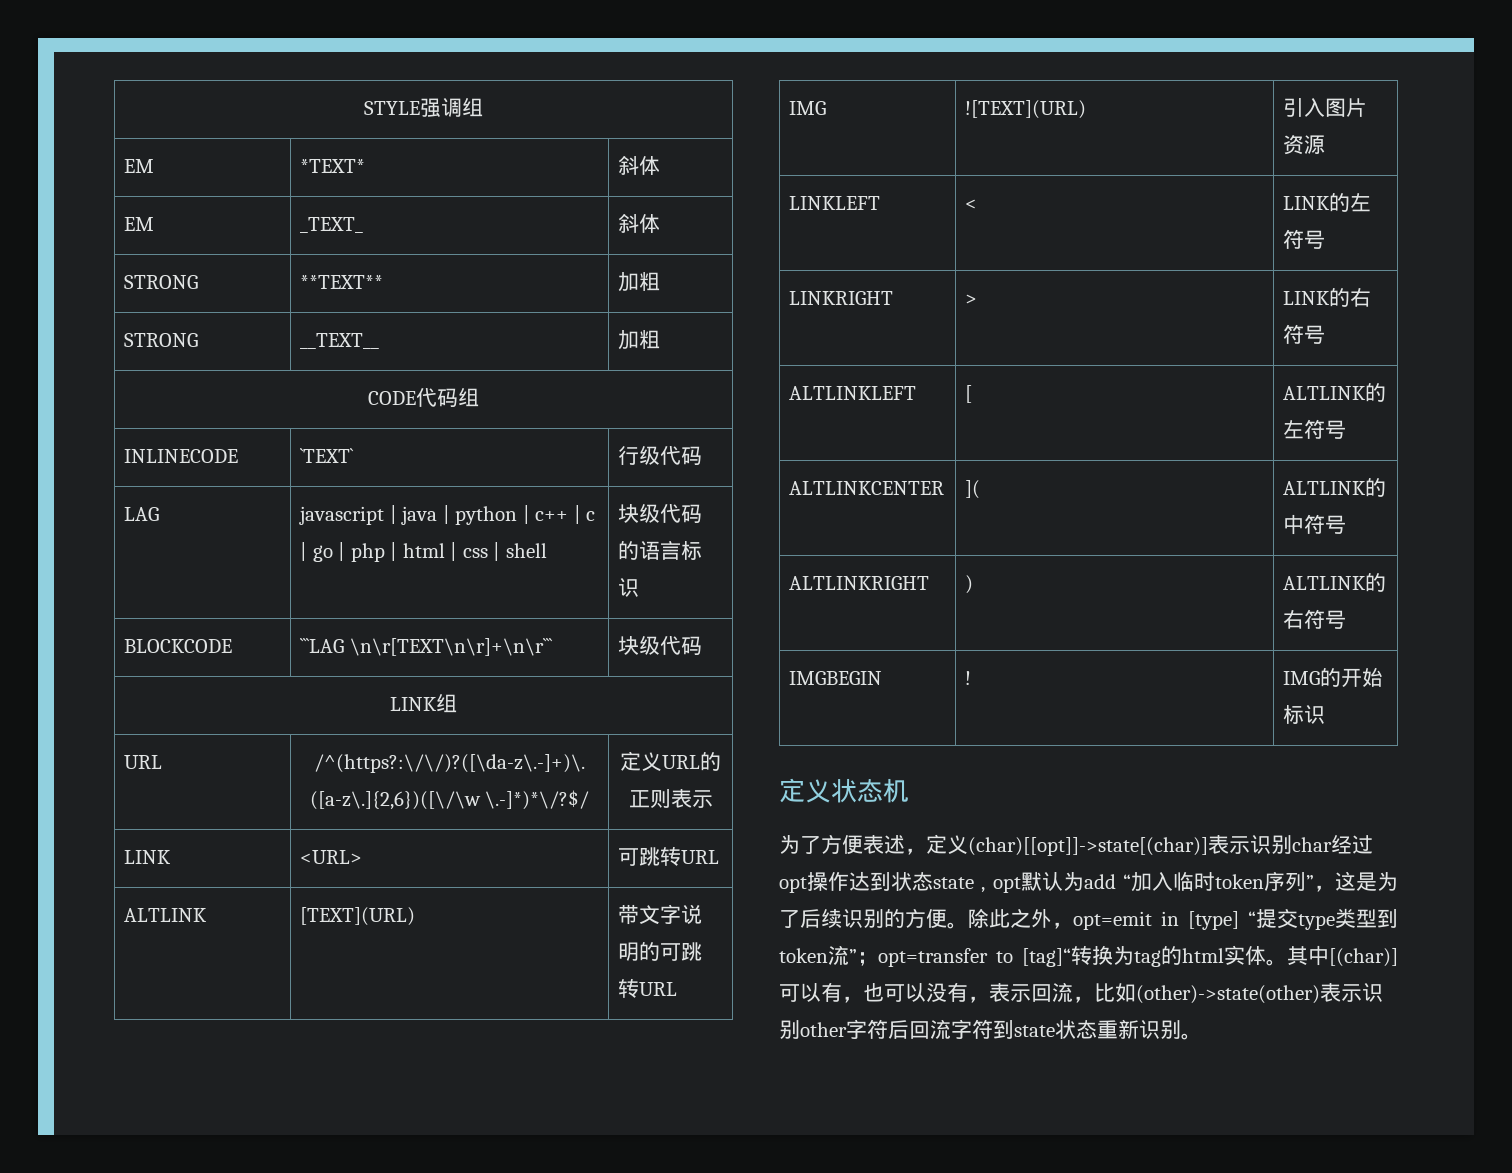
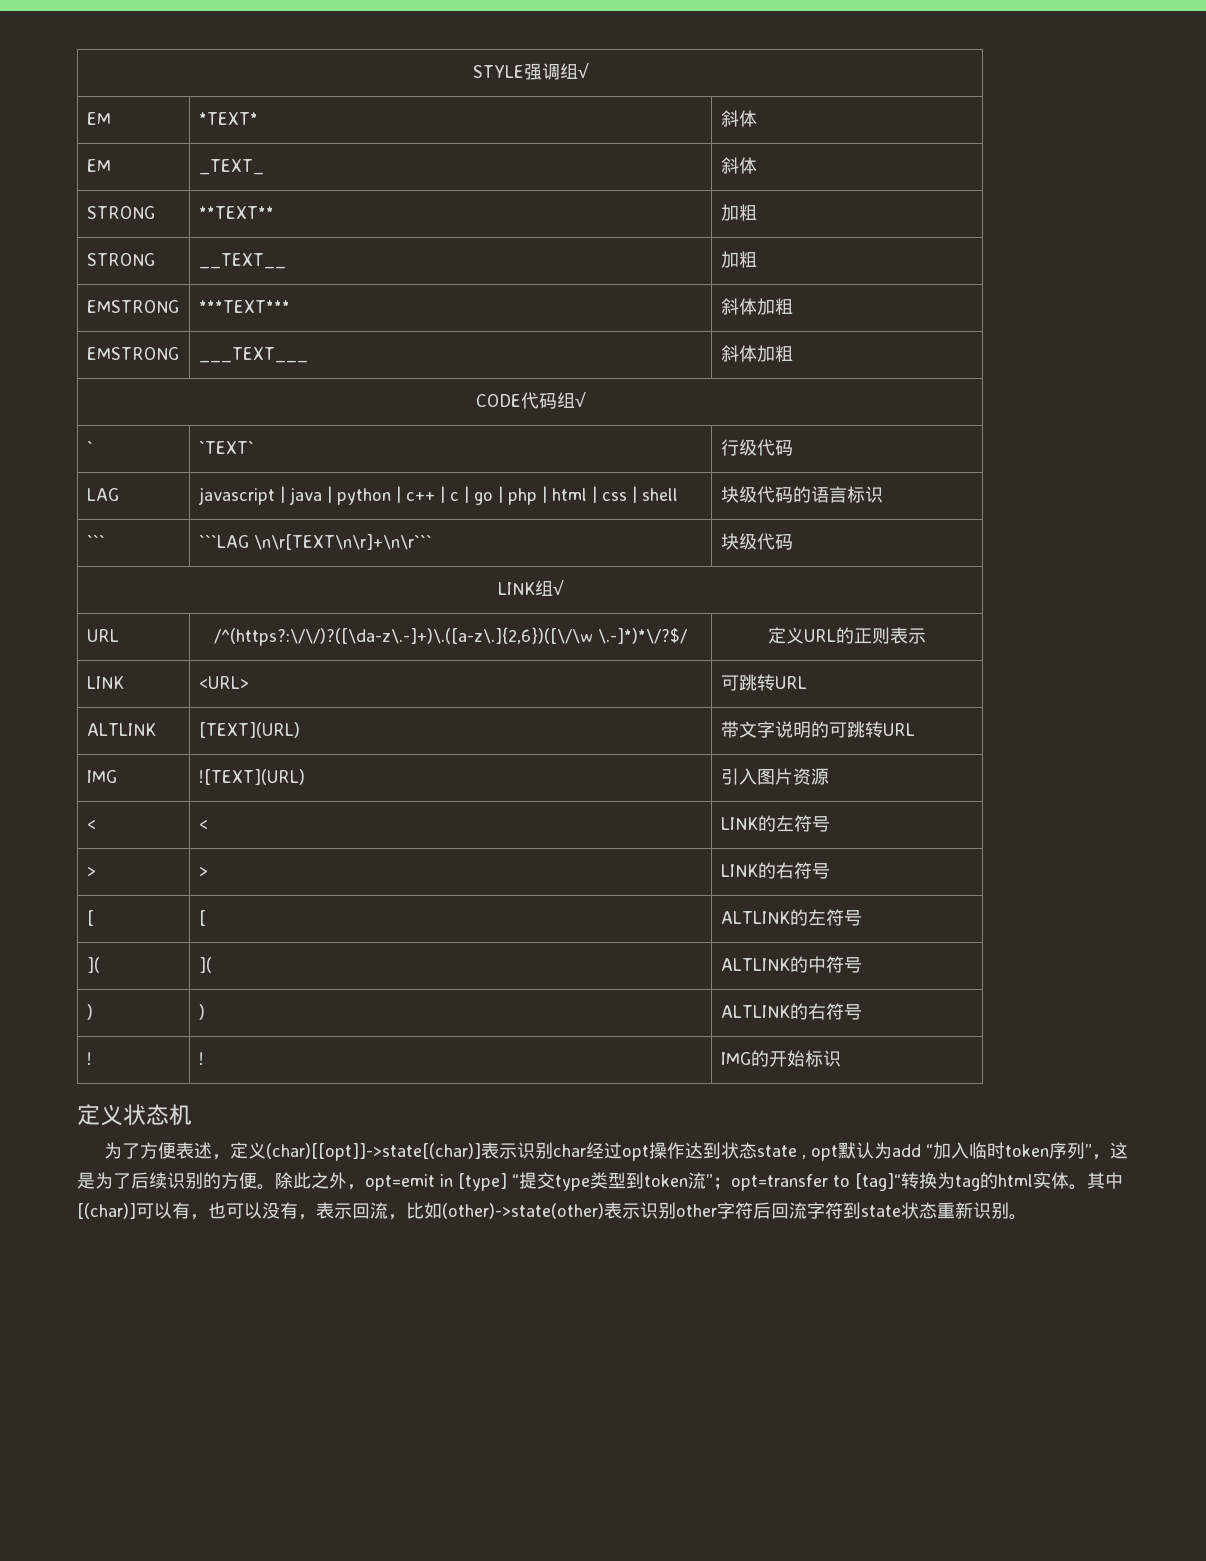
(483, 107) none -> [577,63,589,78] √
(661, 339) none -> [86,300,179,313] [198,300,290,313] [720,298,793,315] [86,347,179,360] [198,347,308,363] [720,345,793,362] // EMSTRONG | ***TEXT*** | 斜体加粗 // EMSTRONG | ___TEXT___ | 斜体加粗
[124,449,239,463] // INLINECODE -> [574,392,586,407] [86,441,93,454] √ // `
[124,639,233,653] BLOCKCODE -> [86,535,105,548] ```
(457, 703) none -> [552,580,564,595] √
[789,196,881,210] LINKLEFT -> [86,820,96,830] <
[789,291,894,305] LINKRIGHT -> [86,867,96,877] >
[789,386,917,400] ALTLINKLEFT -> [86,910,94,926] [
[789,481,945,495] ALTLINKCENTER -> [86,957,100,973] ](
[789,576,930,590] ALTLINKRIGHT -> [86,1004,93,1020] )
[789,671,883,685] IMGBEGIN -> [86,1052,92,1065] !

